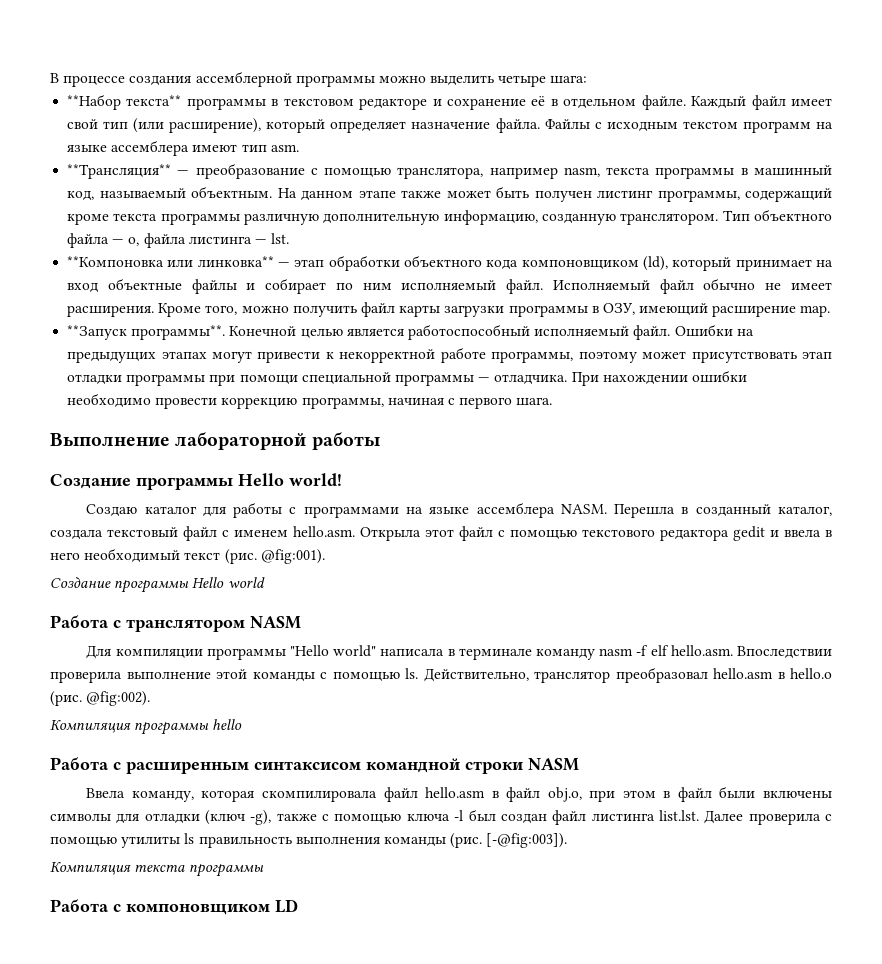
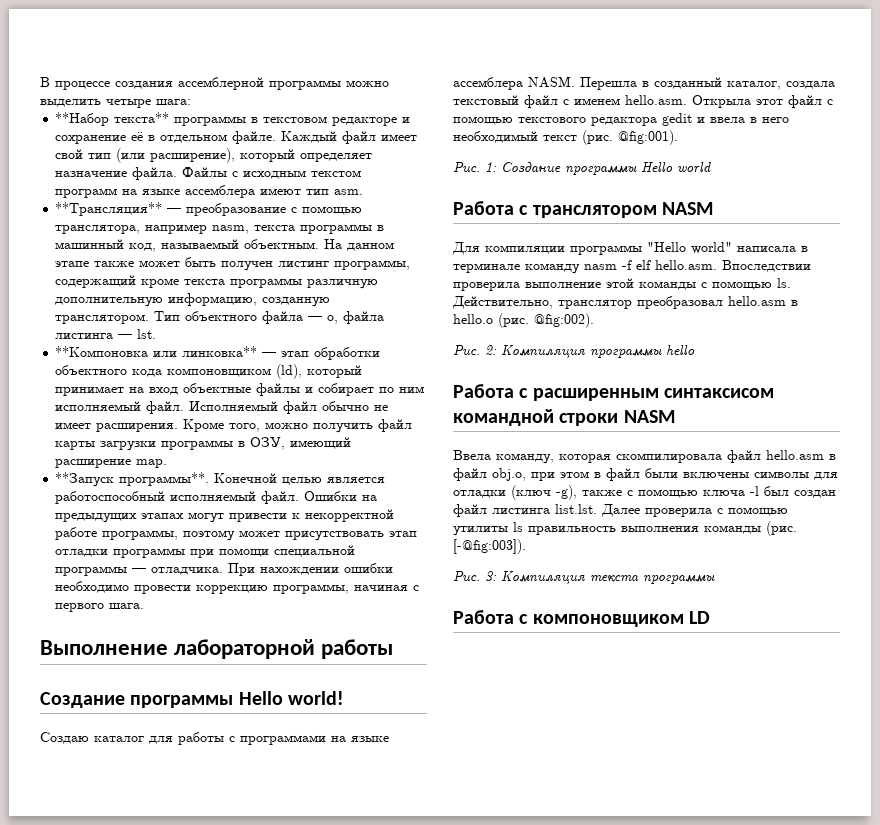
(325, 556) none -> [453,162,497,172] Рис. 1:
(151, 698) none -> [453,345,497,355] Рис. 2:
(568, 840) none -> [453,571,497,581] Рис. 3:

